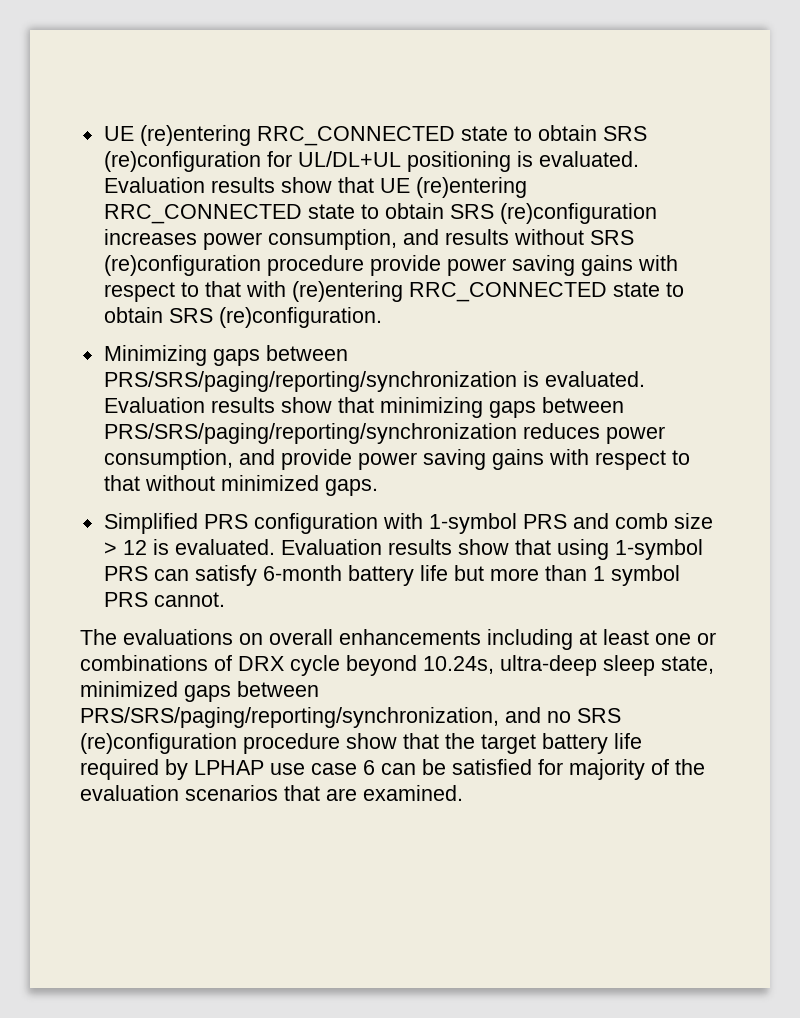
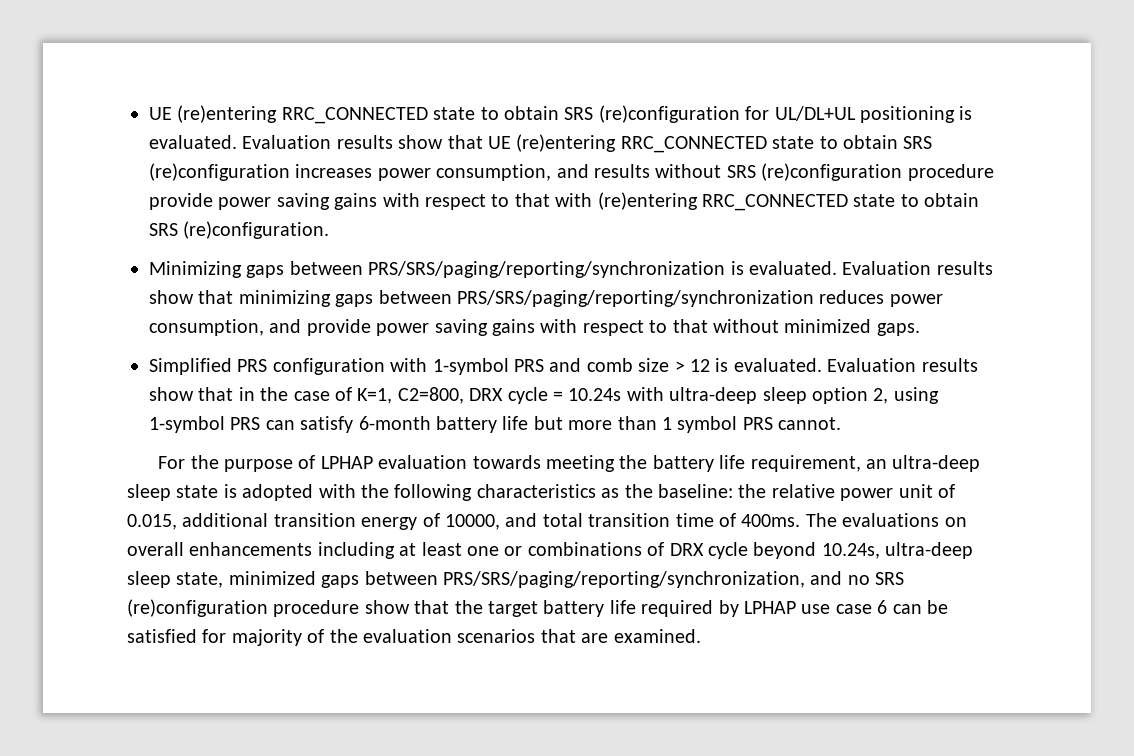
(551, 547) none -> [238,387,889,404] in the case of K=1, C2=800, DRX cycle = 10.24s with ultra-deep sleep option 2,
(225, 599) none -> [158,455,981,472] [127,484,955,501] [127,513,801,530] For the purpose of LPHAP evaluation towards meeting the battery life requirement, an ultra-deep sleep state is adopted with the following characteristics as the baseline: the relative power unit of 0.015, additional transition energy of 10000, and total transition time of 400ms.

